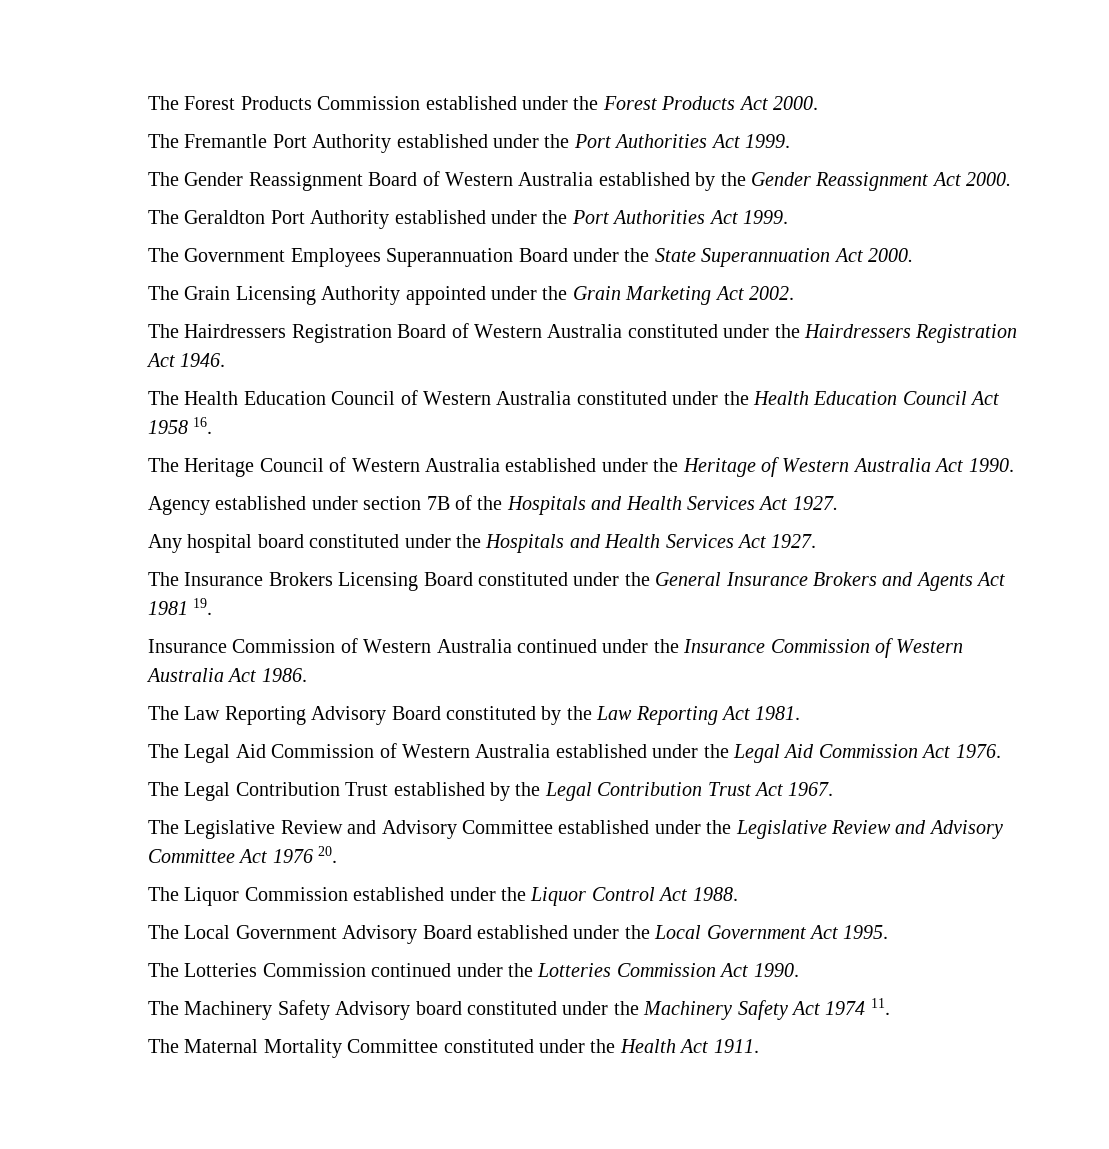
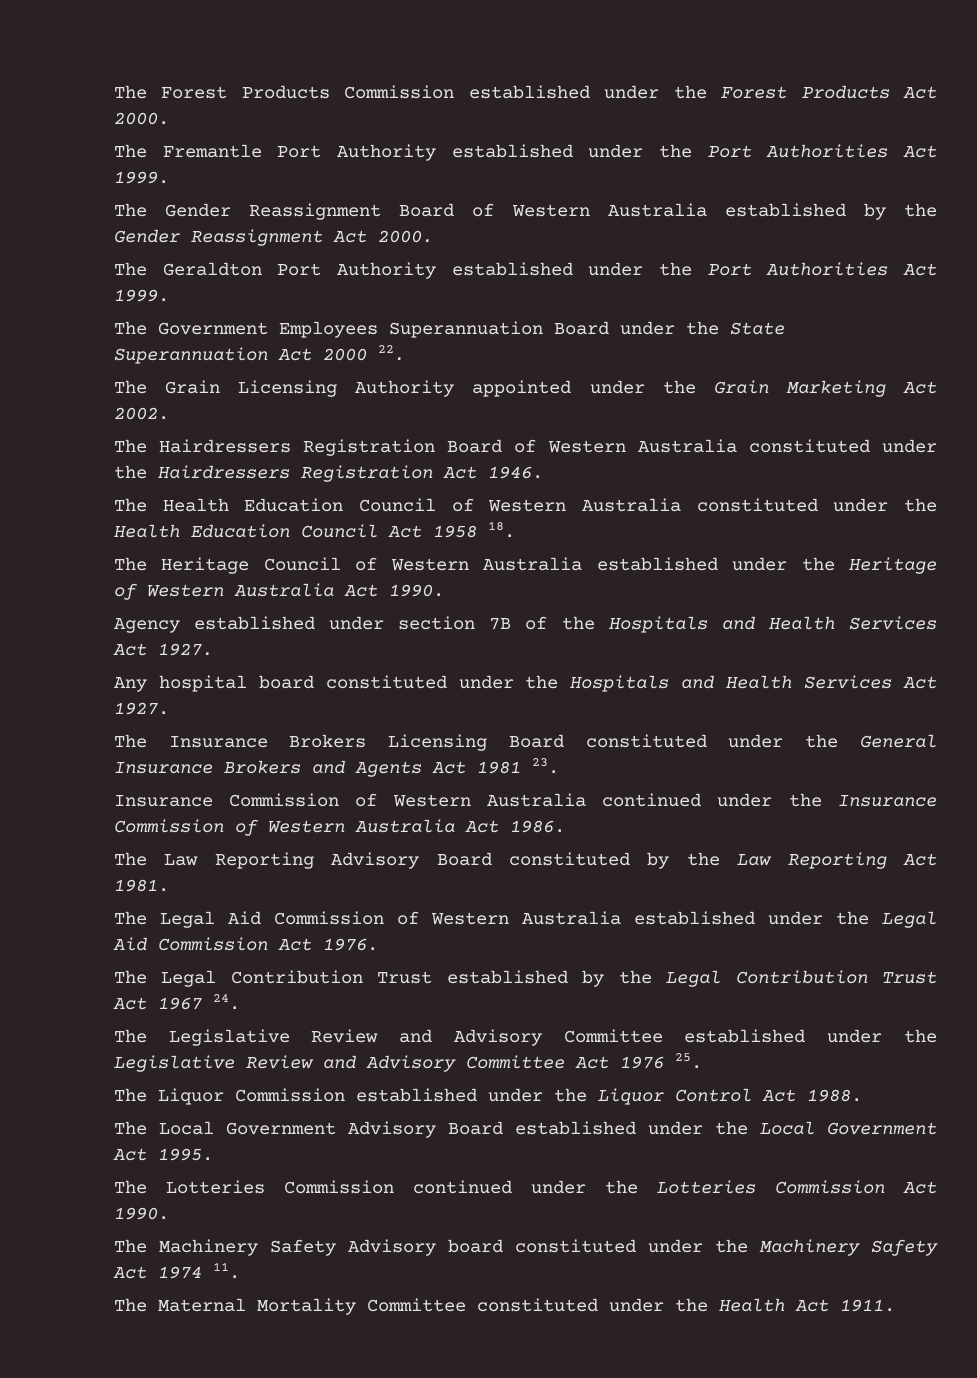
[868,248,914,262] 2000. -> [322,345,405,361] 2000 22.
[193,417,213,434] 16. -> [487,521,515,538] 18.
[193,598,213,615] 19. -> [531,758,559,774] 23.
[788,782,834,796] 1967. -> [157,994,240,1010] 1967 24.
[318,846,338,863] 20. -> [674,1053,702,1069] 25.

